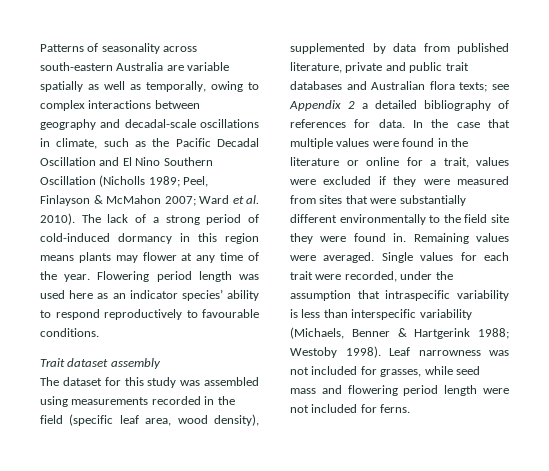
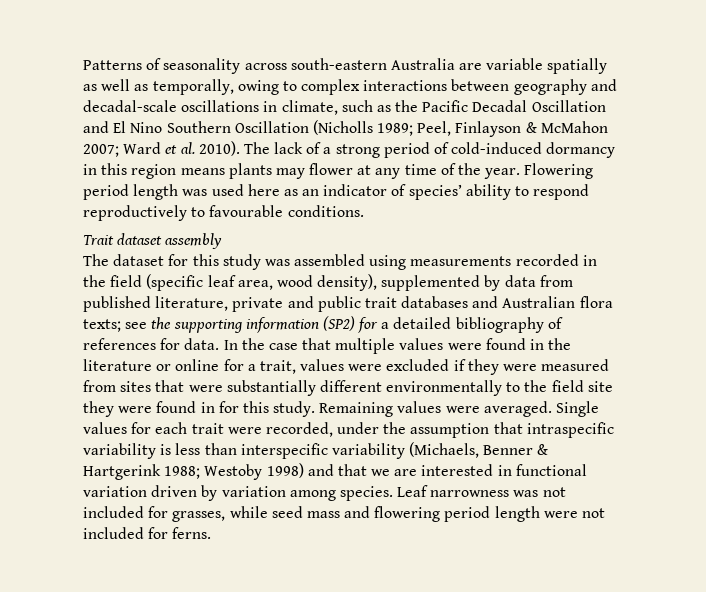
(178, 294) none -> [391,184,407,196] of
[289,100,355,111] Appendix 2 -> [151,316,379,333] the supporting information (SP2) for
[393,233,407,242] in. -> [200,401,316,417] in for this study.
[345,346,381,358] 1998). -> [266,463,587,478] [83,485,393,501] 1998) and that we are interested in functional variation driven by variation among species.

